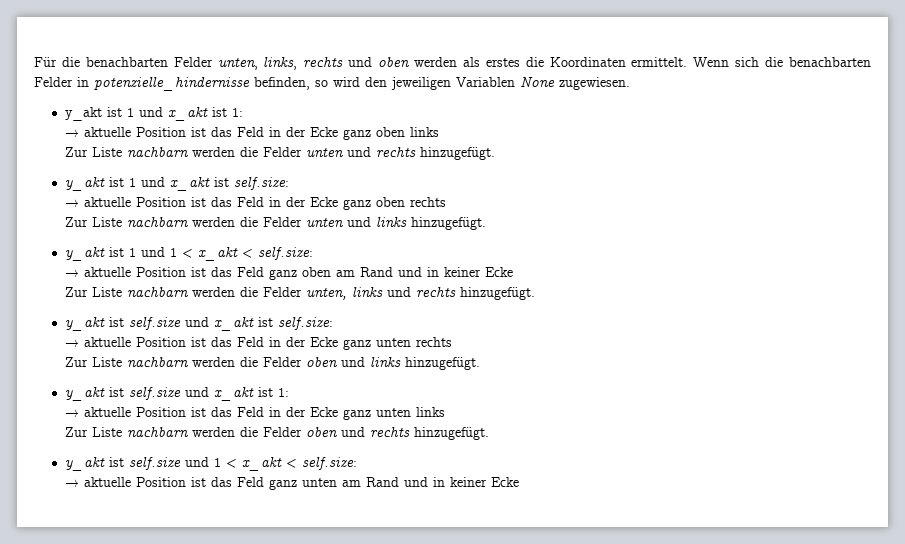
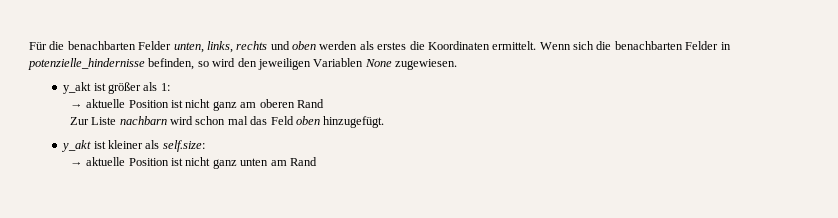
[127,107,244,121] [65,127,440,140] [65,147,496,160] [65,177,290,191] [65,197,447,210] [65,217,487,230] [65,247,314,261] [65,267,514,280] [65,287,536,300] [65,317,334,331] [65,337,453,350] [65,357,481,370] [65,387,290,401] [65,407,446,420] [65,427,490,440] [65,457,358,471] [65,477,520,490] 1 und x_akt ist 1: // → aktuelle Position ist das Feld in der Ecke ganz oben links // Zur Liste nachbarn werden die Felder unten und rechts hinzugefügt. // y_akt ist 1 und x_akt ist self.size: // → aktuelle Position ist das Feld in der Ecke ganz oben rechts // Zur Liste nachbarn werden die Felder unten und links hinzugefügt. // y_akt ist 1 und 1 < x_akt < self.size: // → aktuelle Position ist das Feld ganz oben am Rand und in keiner Ecke // Zur Liste nachbarn werden die Felder unten, links und rechts hinzugefügt. // y_akt ist self.size und x_akt ist self.size: // → aktuelle Position ist das Feld in der Ecke ganz unten rechts // Zur Liste nachbarn werden die Felder oben und links hinzugefügt. // y_akt ist self.size und x_akt ist 1: // → aktuelle Position ist das Feld in der Ecke ganz unten links // Zur Liste nachbarn werden die Felder oben und rechts hinzugefügt. // y_akt ist self.size und 1 < x_akt < self.size: // → aktuelle Position ist das Feld ganz unten am Rand und in keiner Ecke -> [107,82,170,94] [69,99,324,111] [69,116,385,128] [61,140,205,152] [69,157,317,169] größer als 1: // → aktuelle Position ist nicht ganz am oberen Rand // Zur Liste nachbarn wird schon mal das Feld oben hinzugefügt. // y_akt ist kleiner als self.size: // → aktuelle Position ist nicht ganz unten am Rand

